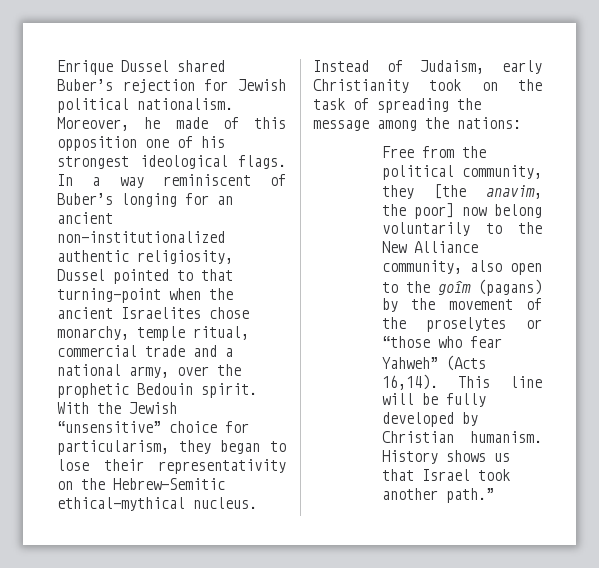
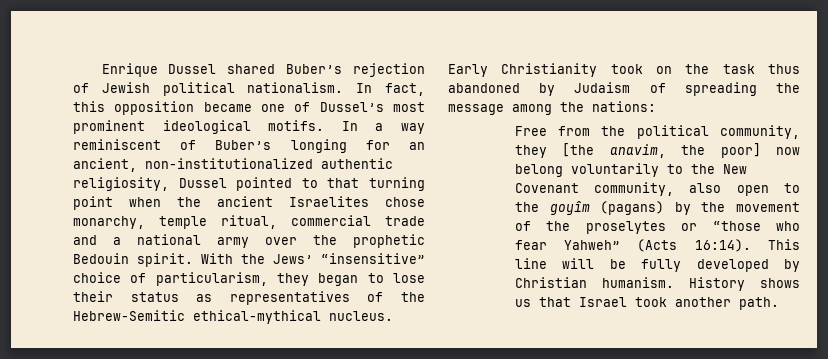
[204,79,229,91] for -> [73,83,89,93] of
[57,117,239,131] Moreover, he made of -> [356,83,425,96] In fact,
(137, 143) none -> [203,102,252,112] became
[201,136,225,148] [57,155,286,169] his strongest ideological flags. -> [319,102,426,112] [73,120,325,134] Dussel’s most prominent ideological motifs.
[57,212,113,224] ancient -> [73,158,137,172] ancient,
[57,288,161,303] turning-point -> [369,177,425,191] [73,196,113,210] turning point
[129,366,169,378] army, -> [217,237,249,248] army
[129,402,177,414] [57,421,249,433] Jewish “unsensitive” choice for -> [273,253,425,264] [73,272,147,283] Jews’ “insensitive” choice of
[158,459,286,474] [57,478,225,490] [57,497,257,511] [313,60,542,74] representativity on the Hebrew-Semitic ethical-mythical nucleus. Instead of Judaism, early -> [130,291,425,305] [73,310,393,324] [448,64,488,77] status as representatives of the Hebrew-Semitic ethical-mythical nucleus. Early
(345, 104) none -> [768,64,800,74] [448,82,631,96] thus abandoned by Judaism
[413,241,478,253] Alliance -> [514,183,579,193] Covenant
[437,281,471,295] goîm -> [549,201,590,215] goyîm
[381,374,438,390] 16,14). -> [694,239,751,252] 16:14).
[445,488,494,503] path.” -> [738,297,779,310] path.

